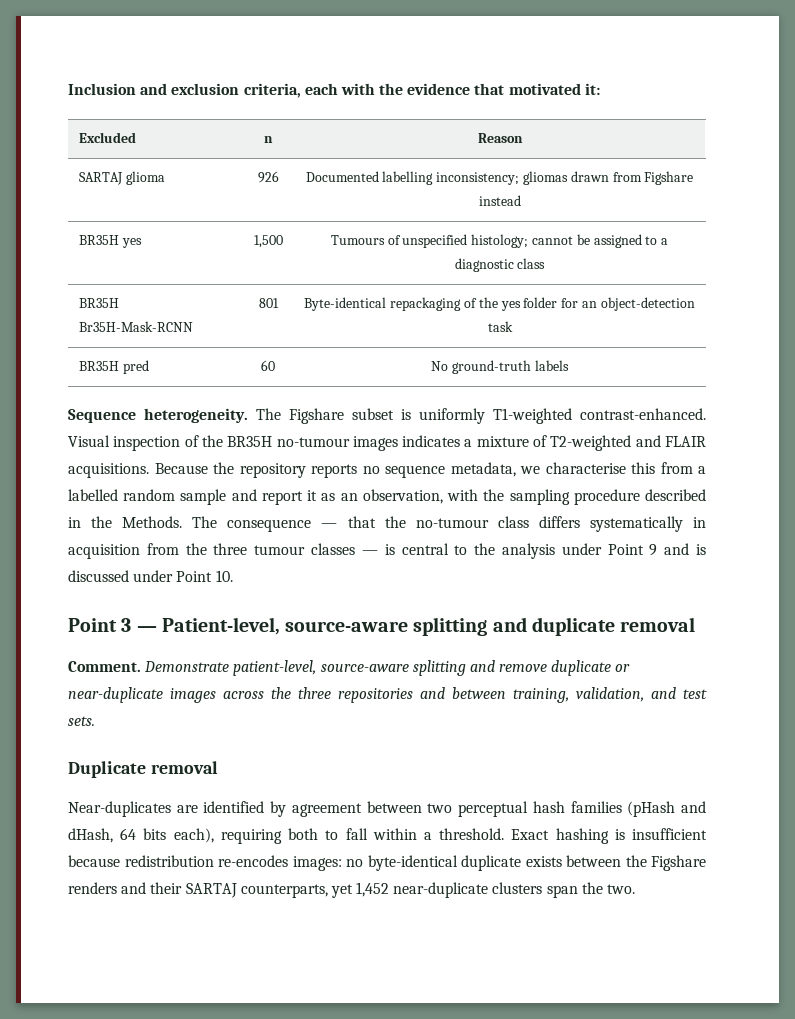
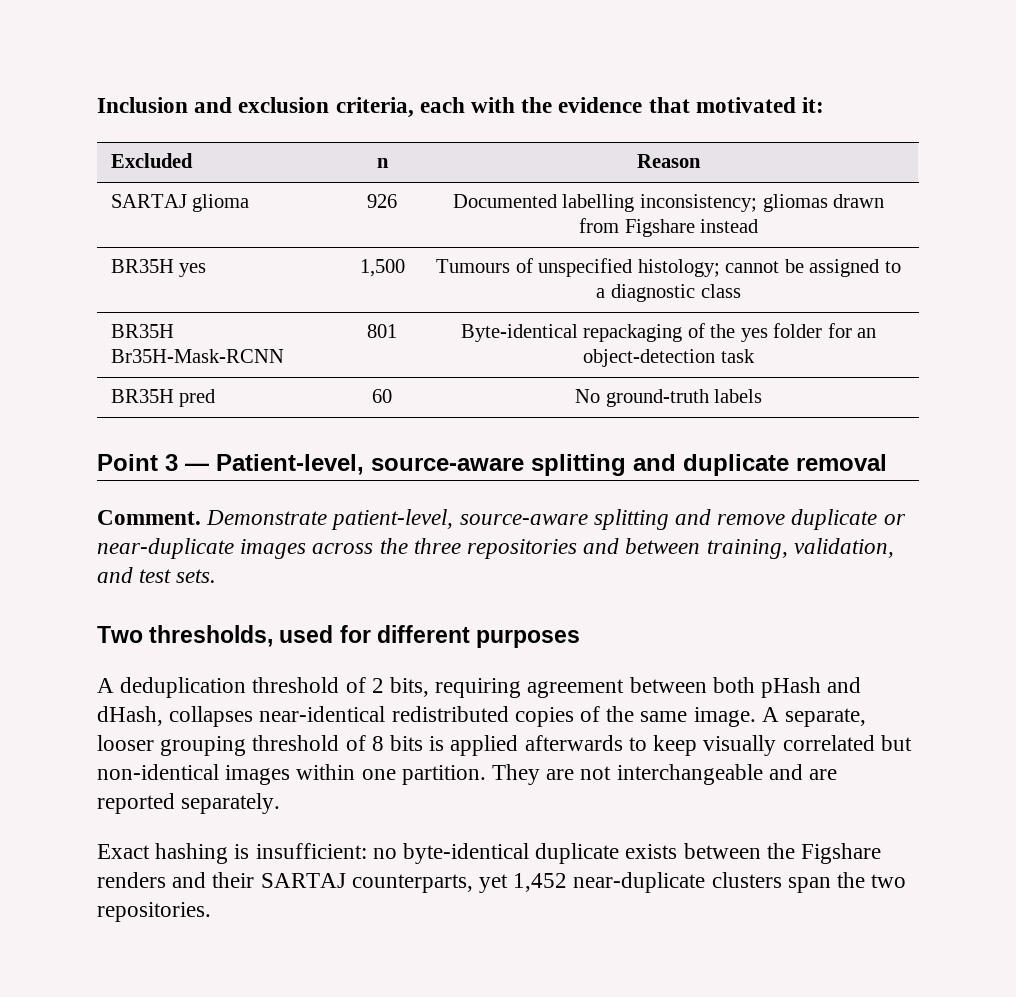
[68,408,706,424] [68,435,706,451] [68,462,706,478] [68,489,706,505] [68,516,706,532] [68,543,706,559] [68,570,233,582] // Sequence heterogeneity. The Figshare subset is uniformly T1-weighted contrast-enhanced. Visual inspection of the BR35H no-tumour images indicates a mixture of T2-weighted and FLAIR acquisitions. Because the repository reports no sequence metadata, we characterise this from a labelled random sample and report it as an observation, with the sampling procedure described in the Methods. The consequence — that the no-tumour class differs systematically in acquisition from the three tumour classes — is central to the analysis under Point 9 and is discussed under Point 10. -> (763, 396) none
[68,761,218,778] [68,801,707,817] [68,828,707,844] [68,855,342,871] Duplicate removal // Near-duplicates are identified by agreement between two perceptual hash families (pHash and dHash, 64 bits each), requiring both to fall within a threshold. Exact hashing is insufficient because redistribution re-encodes images: -> [97,625,581,648] [97,677,862,698] [97,706,867,727] [97,735,912,756] [97,764,838,785] [97,793,281,814] [97,843,367,864] Two thresholds, used for different purposes // A deduplication threshold of 2 bits, requiring agreement between both pHash and dHash, collapses near-identical redistributed copies of the same image. A separate, looser grouping threshold of 8 bits is applied afterwards to keep visually correlated but non-identical images within one partition. They are not interchangeable and are reported separately. // Exact hashing is insufficient:
[607,884,636,894] two. -> [871,874,907,888] [97,902,211,922] two repositories.

